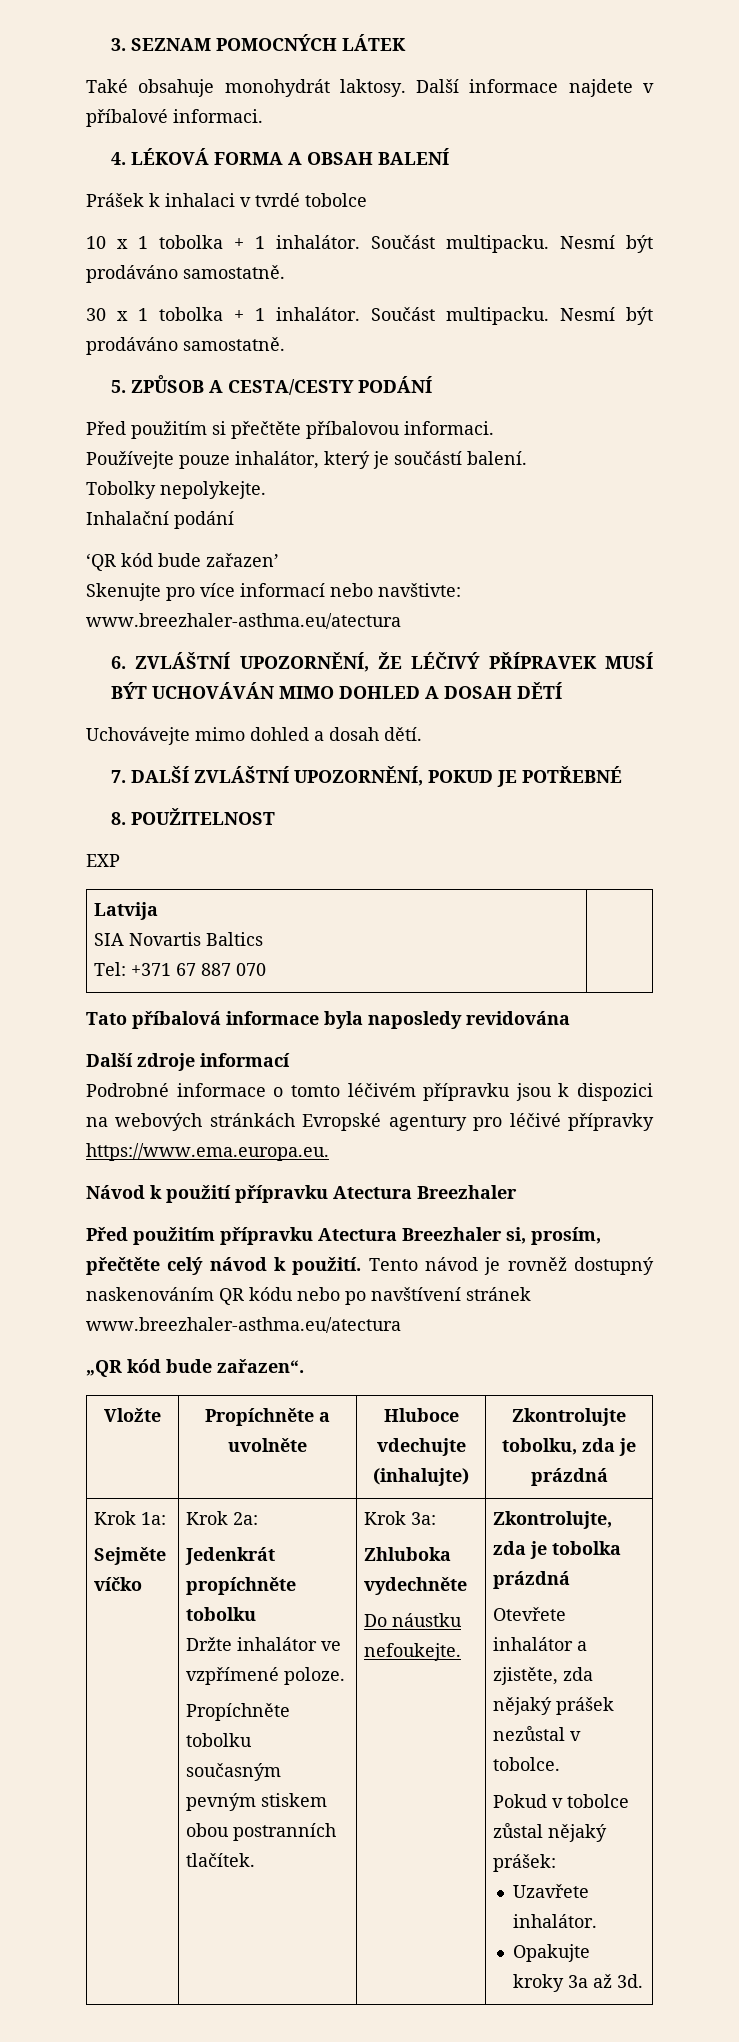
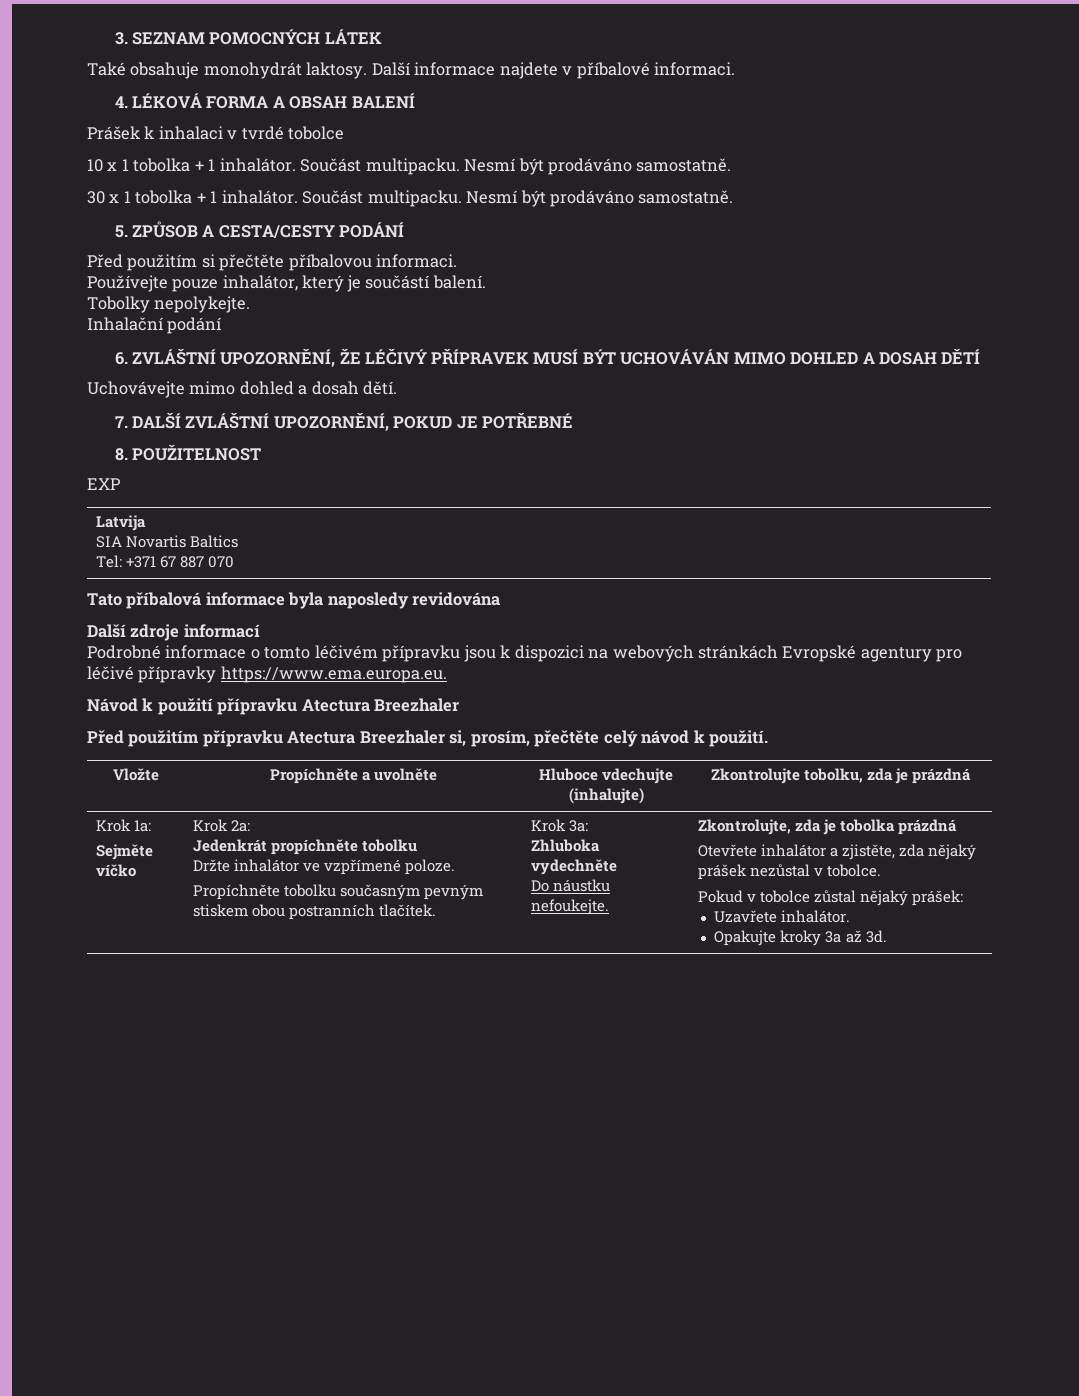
[86,553,279,571] [86,583,461,601] [86,613,401,629] // ‘QR kód bude zařazen’ // Skenujte pro více informací nebo navštivte: www.breezhaler-asthma.eu/atectura -> (223, 325) none
[368,1257,654,1275] [86,1287,531,1305] [86,1317,401,1333] [86,1359,304,1377] Tento návod je rovněž dostupný naskenováním QR kódu nebo po navštívení stránek www.breezhaler-asthma.eu/atectura // „QR kód bude zařazen“. -> (769, 738) none

